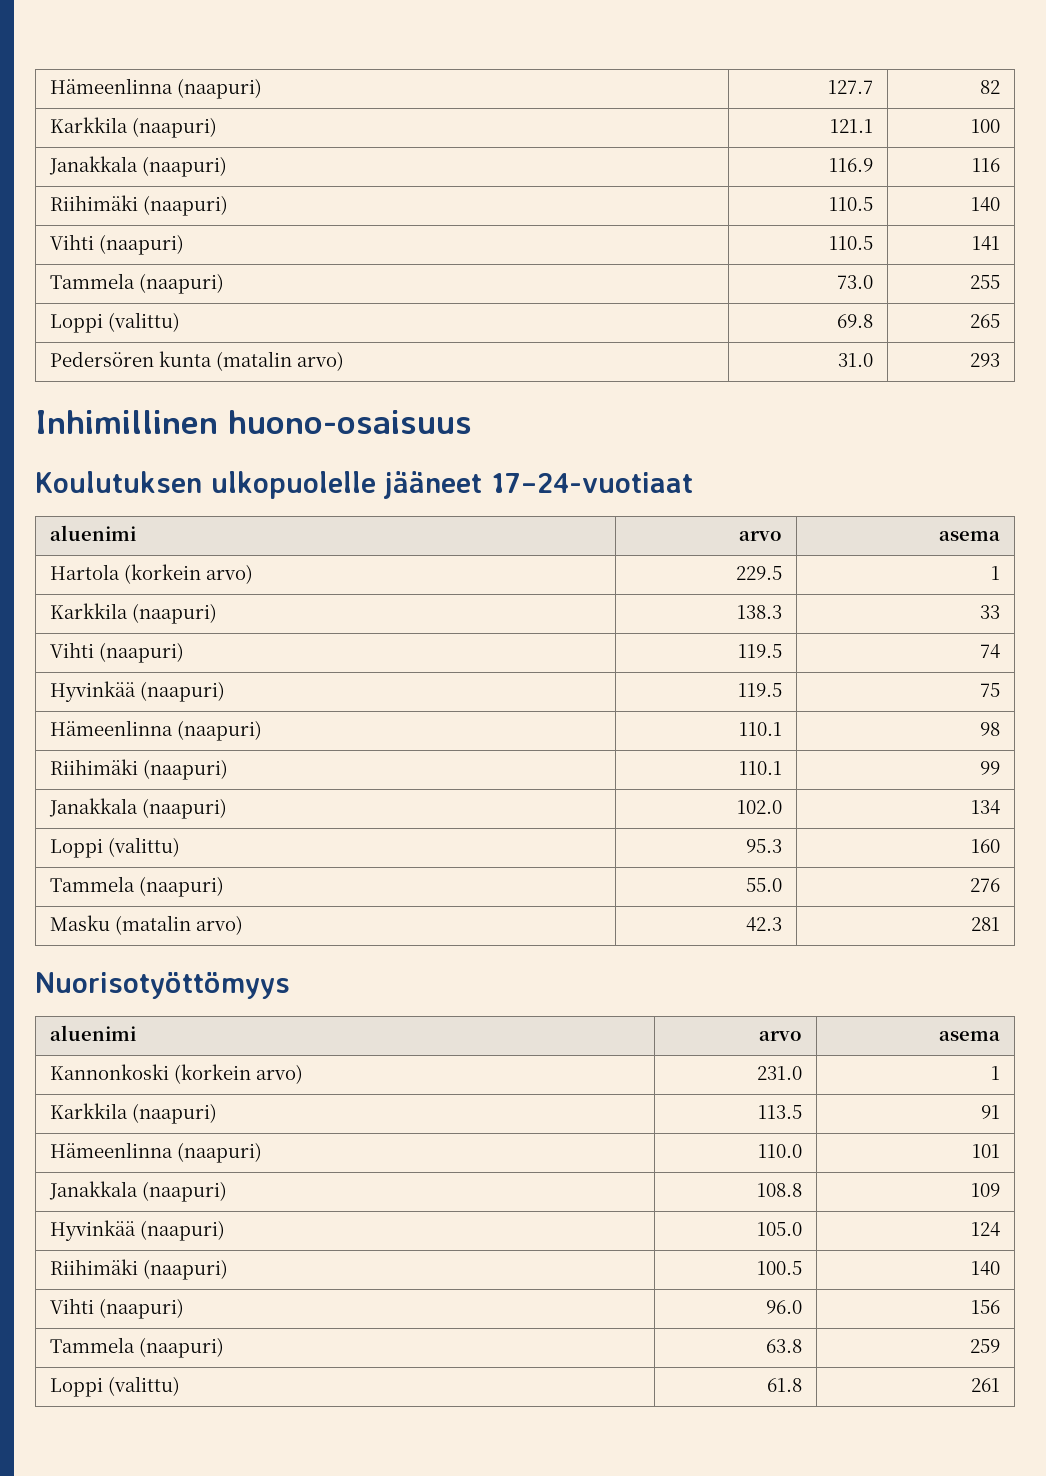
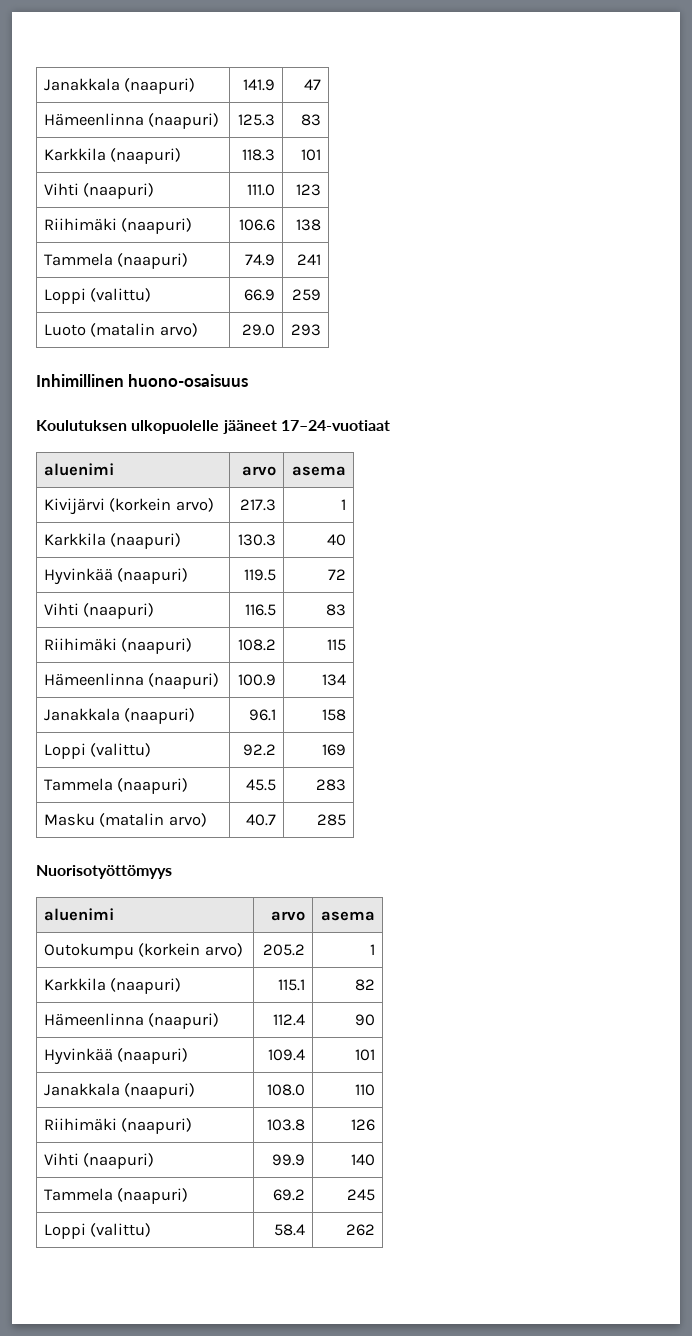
[49,78,262,99] [828,80,874,94] [980,80,1001,94] [49,117,217,138] [830,119,874,133] [971,119,1001,133] [48,156,227,177] [829,158,874,172] [972,158,1001,172] [49,195,228,216] [829,197,874,211] [971,197,1001,211] [49,234,184,255] [829,236,874,250] [972,236,1001,250] [49,273,224,294] [837,275,874,289] [970,275,1001,289] [49,312,180,333] [837,314,874,328] [970,314,1001,328] [49,351,344,371] [838,353,874,367] Hämeenlinna (naapuri) | 127.7 | 82 // Karkkila (naapuri) | 121.1 | 100 // Janakkala (naapuri) | 116.9 | 116 // Riihimäki (naapuri) | 110.5 | 140 // Vihti (naapuri) | 110.5 | 141 // Tammela (naapuri) | 73.0 | 255 // Loppi (valittu) | 69.8 | 265 // Pedersören kunta (matalin arvo) | 31.0 -> [43,78,196,94] [243,79,276,91] [304,79,322,90] [43,113,220,129] [238,114,276,126] [301,114,322,126] [43,148,182,164] [242,149,276,161] [301,149,322,161] [43,183,155,199] [247,184,276,196] [296,184,322,196] [43,218,193,234] [239,219,276,231] [296,219,322,231] [43,253,189,269] [245,254,276,266] [297,254,322,265] [43,288,152,304] [244,289,276,301] [292,289,322,301] [43,323,198,337] [242,324,276,336] Janakkala (naapuri) | 141.9 | 47 // Hämeenlinna (naapuri) | 125.3 | 83 // Karkkila (naapuri) | 118.3 | 101 // Vihti (naapuri) | 111.0 | 123 // Riihimäki (naapuri) | 106.6 | 138 // Tammela (naapuri) | 74.9 | 241 // Loppi (valittu) | 66.9 | 259 // Luoto (matalin arvo) | 29.0
[49,564,253,584] [736,566,783,580] [991,566,1001,580] [49,603,217,624] [737,605,783,619] [980,605,1001,619] [49,642,184,663] [738,644,783,658] [980,644,1001,658] [49,681,225,702] [738,683,783,697] [980,683,1001,697] [49,720,262,741] [739,722,783,736] [980,722,1001,736] [49,759,228,780] [739,761,783,775] [980,761,1001,775] [48,798,227,819] [737,800,783,814] [971,800,1001,814] [49,837,180,858] [746,839,783,853] [971,839,1001,853] [49,876,224,897] [746,878,783,892] [970,878,1001,892] Hartola (korkein arvo) | 229.5 | 1 // Karkkila (naapuri) | 138.3 | 33 // Vihti (naapuri) | 119.5 | 74 // Hyvinkää (naapuri) | 119.5 | 75 // Hämeenlinna (naapuri) | 110.1 | 98 // Riihimäki (naapuri) | 110.1 | 99 // Janakkala (naapuri) | 102.0 | 134 // Loppi (valittu) | 95.3 | 160 // Tammela (naapuri) | 55.0 | 276 -> [43,498,214,515] [240,499,277,511] [341,499,347,510] [43,533,182,549] [238,534,277,546] [327,534,347,546] [43,568,189,585] [244,569,277,581] [328,569,347,580] [43,603,155,619] [245,604,277,616] [326,604,347,616] [43,638,193,654] [238,639,277,651] [327,639,347,651] [43,673,220,689] [238,674,277,686] [322,674,347,686] [43,708,196,724] [249,709,277,721] [322,709,347,721] [43,743,152,759] [243,744,277,756] [322,744,347,756] [43,778,189,794] [246,779,277,791] [316,779,347,791] Kivijärvi (korkein arvo) | 217.3 | 1 // Karkkila (naapuri) | 130.3 | 40 // Hyvinkää (naapuri) | 119.5 | 72 // Vihti (naapuri) | 116.5 | 83 // Riihimäki (naapuri) | 108.2 | 115 // Hämeenlinna (naapuri) | 100.9 | 134 // Janakkala (naapuri) | 96.1 | 158 // Loppi (valittu) | 92.2 | 169 // Tammela (naapuri) | 45.5 | 283
[746,917,783,931] [971,917,1001,931] 42.3 | 281 -> [246,814,277,826] [317,814,347,826] 40.7 | 285
[49,1064,303,1084] [757,1066,803,1080] [991,1066,1001,1080] [49,1103,217,1124] [758,1105,803,1119] [981,1105,1001,1119] [49,1142,262,1163] [758,1144,803,1158] [972,1144,1001,1158] [48,1181,227,1202] [757,1183,803,1197] [971,1183,1001,1197] [49,1220,225,1241] [757,1222,803,1236] [971,1222,1001,1236] [49,1259,228,1280] [757,1261,803,1275] [971,1261,1001,1275] [49,1298,184,1319] [766,1300,803,1314] [971,1300,1001,1314] [49,1337,224,1358] [766,1339,803,1353] [970,1339,1001,1353] [49,1376,180,1397] [767,1378,803,1392] [971,1378,1001,1392] Kannonkoski (korkein arvo) | 231.0 | 1 // Karkkila (naapuri) | 113.5 | 91 // Hämeenlinna (naapuri) | 110.0 | 101 // Janakkala (naapuri) | 108.8 | 109 // Hyvinkää (naapuri) | 105.0 | 124 // Riihimäki (naapuri) | 100.5 | 140 // Vihti (naapuri) | 96.0 | 156 // Tammela (naapuri) | 63.8 | 259 // Loppi (valittu) | 61.8 | 261 -> [43,943,243,959] [263,944,306,956] [370,944,376,955] [43,978,182,994] [278,979,306,991] [355,979,376,991] [43,1013,220,1029] [273,1014,306,1026] [355,1014,376,1026] [43,1048,189,1065] [268,1049,306,1061] [355,1049,376,1061] [43,1083,196,1099] [267,1084,306,1096] [355,1084,376,1096] [43,1118,193,1134] [267,1119,306,1131] [351,1119,376,1131] [43,1153,155,1169] [272,1154,306,1166] [351,1154,376,1166] [43,1188,189,1204] [273,1189,306,1201] [347,1189,376,1201] [43,1223,152,1239] [274,1224,306,1236] [346,1224,376,1236] Outokumpu (korkein arvo) | 205.2 | 1 // Karkkila (naapuri) | 115.1 | 82 // Hämeenlinna (naapuri) | 112.4 | 90 // Hyvinkää (naapuri) | 109.4 | 101 // Janakkala (naapuri) | 108.0 | 110 // Riihimäki (naapuri) | 103.8 | 126 // Vihti (naapuri) | 99.9 | 140 // Tammela (naapuri) | 69.2 | 245 // Loppi (valittu) | 58.4 | 262

